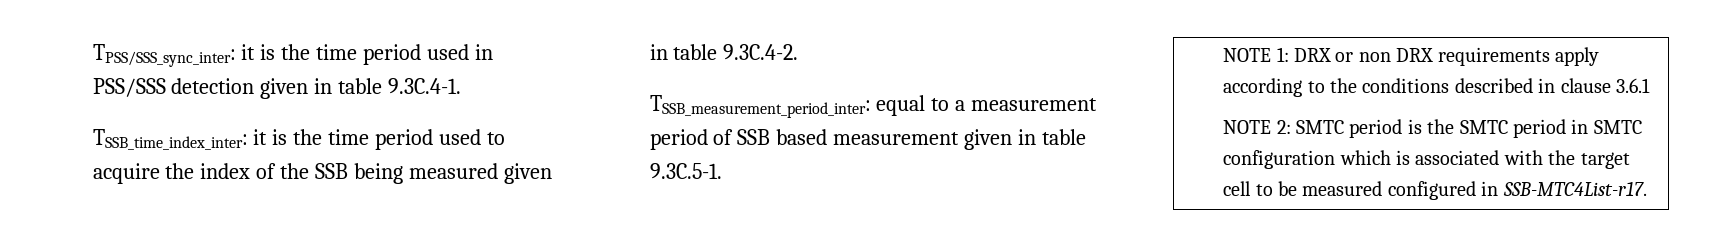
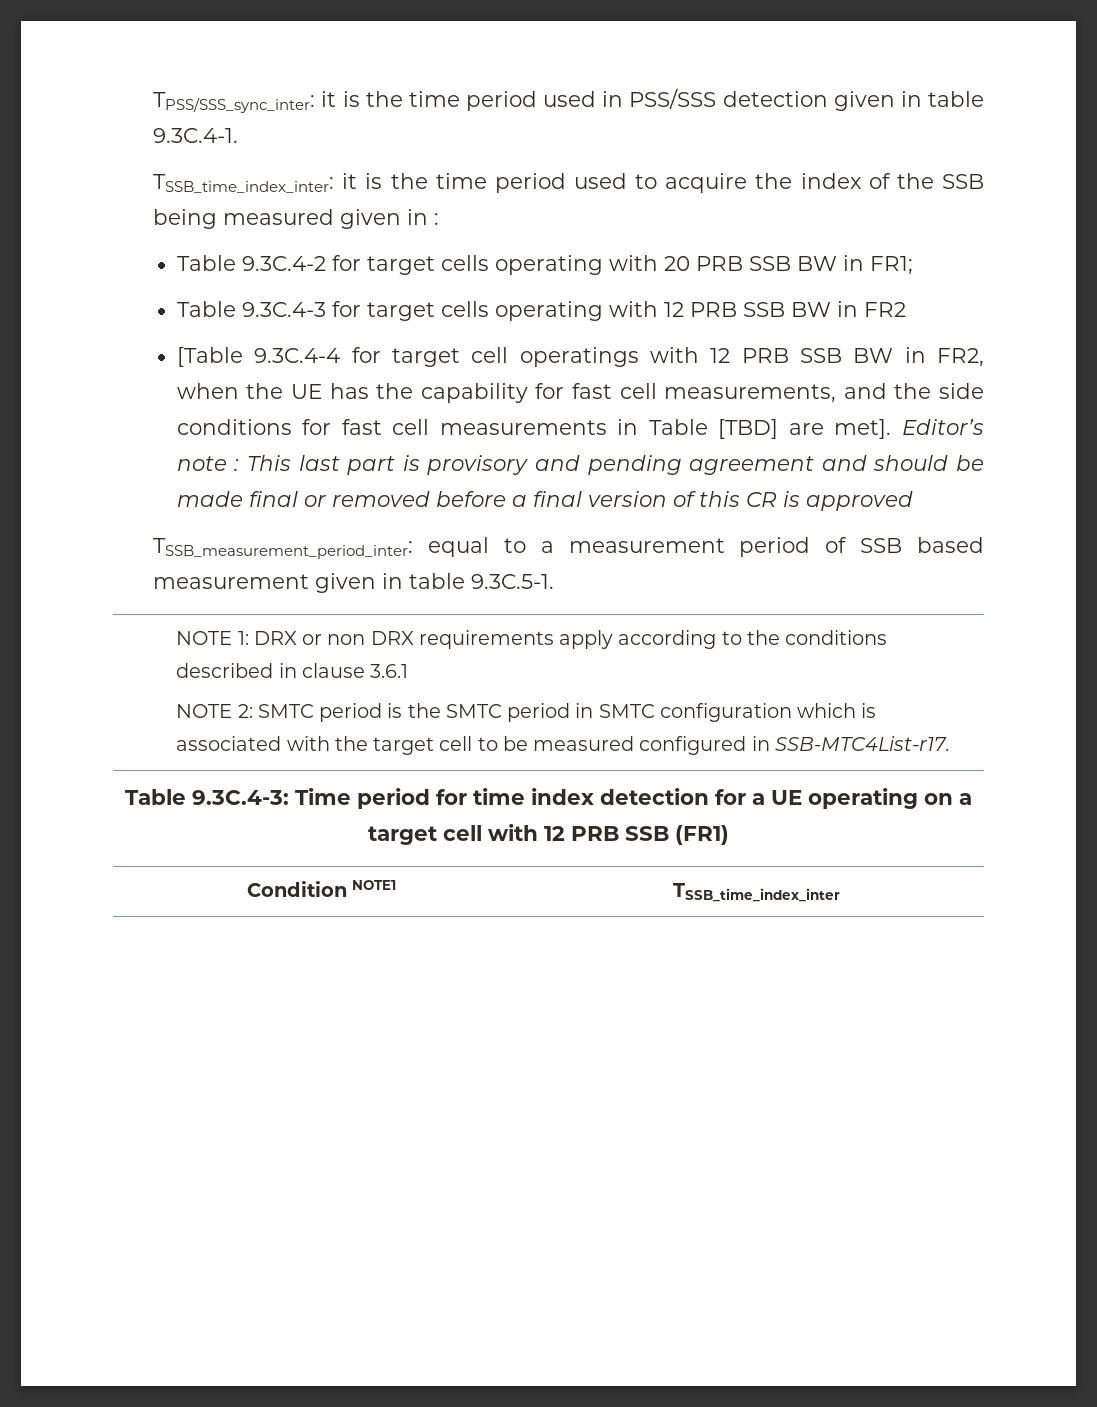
[673,44,799,60] table 9.3C.4-2. -> [434,213,440,225] [176,255,913,275] [176,301,906,321] [176,347,984,367] [176,383,984,403] [176,419,984,439] [176,455,984,475] [176,491,913,511] : // Table 9.3C.4-2 for target cells operating with 20 PRB SSB BW in FR1; // Table 9.3C.4-3 for target cells operating with 12 PRB SSB BW in FR2 // [Table 9.3C.4-4 for target cell operatings with 12 PRB SSB BW in FR2, when the UE has the capability for fast cell measurements, and the side conditions for fast cell measurements in Table [TBD] are met]. Editor’s note : This last part is provisory and pending agreement and should be made final or removed before a final version of this CR is approved
(1647, 188) none -> [125,788,972,809] [368,824,729,845] [246,880,397,897] [673,883,840,902] // Table 9.3C.4-3: Time period for time index detection for a UE operating on a target cell with 12 PRB SSB (FR1) // Condition NOTE1 | TSSB_time_index_inter

